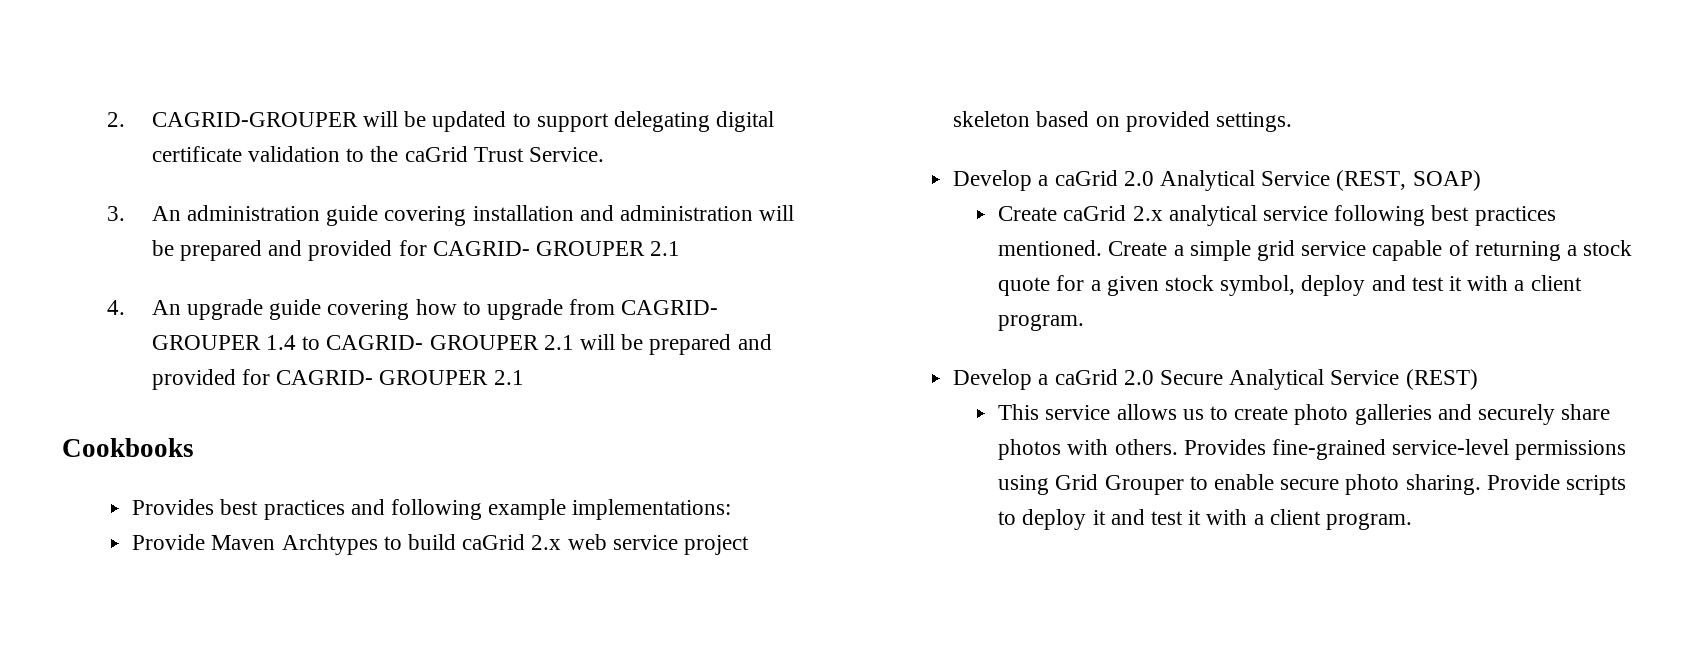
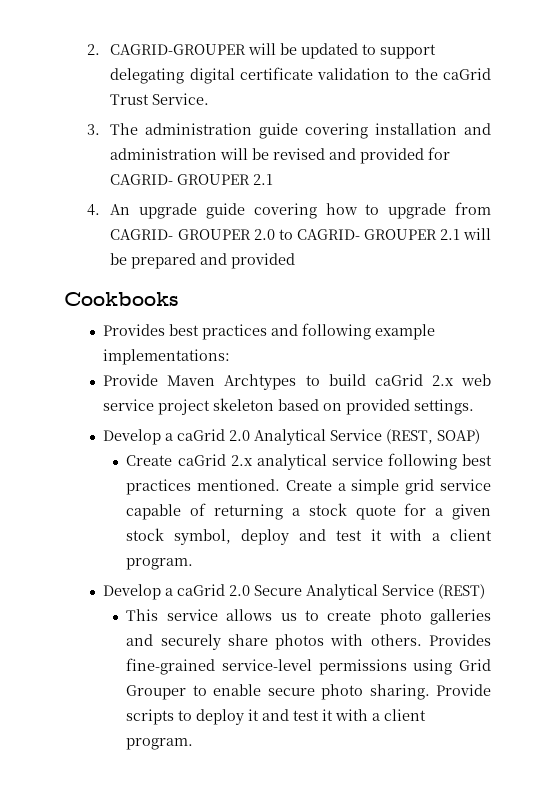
[151,206,181,221] An -> [110,123,139,135] The
[180,240,263,261] prepared -> [273,148,326,160] revised
[266,335,297,350] 1.4 -> [253,229,275,240] 2.0
[242,369,524,385] for CAGRID- GROUPER 2.1 -> (296, 261) none

